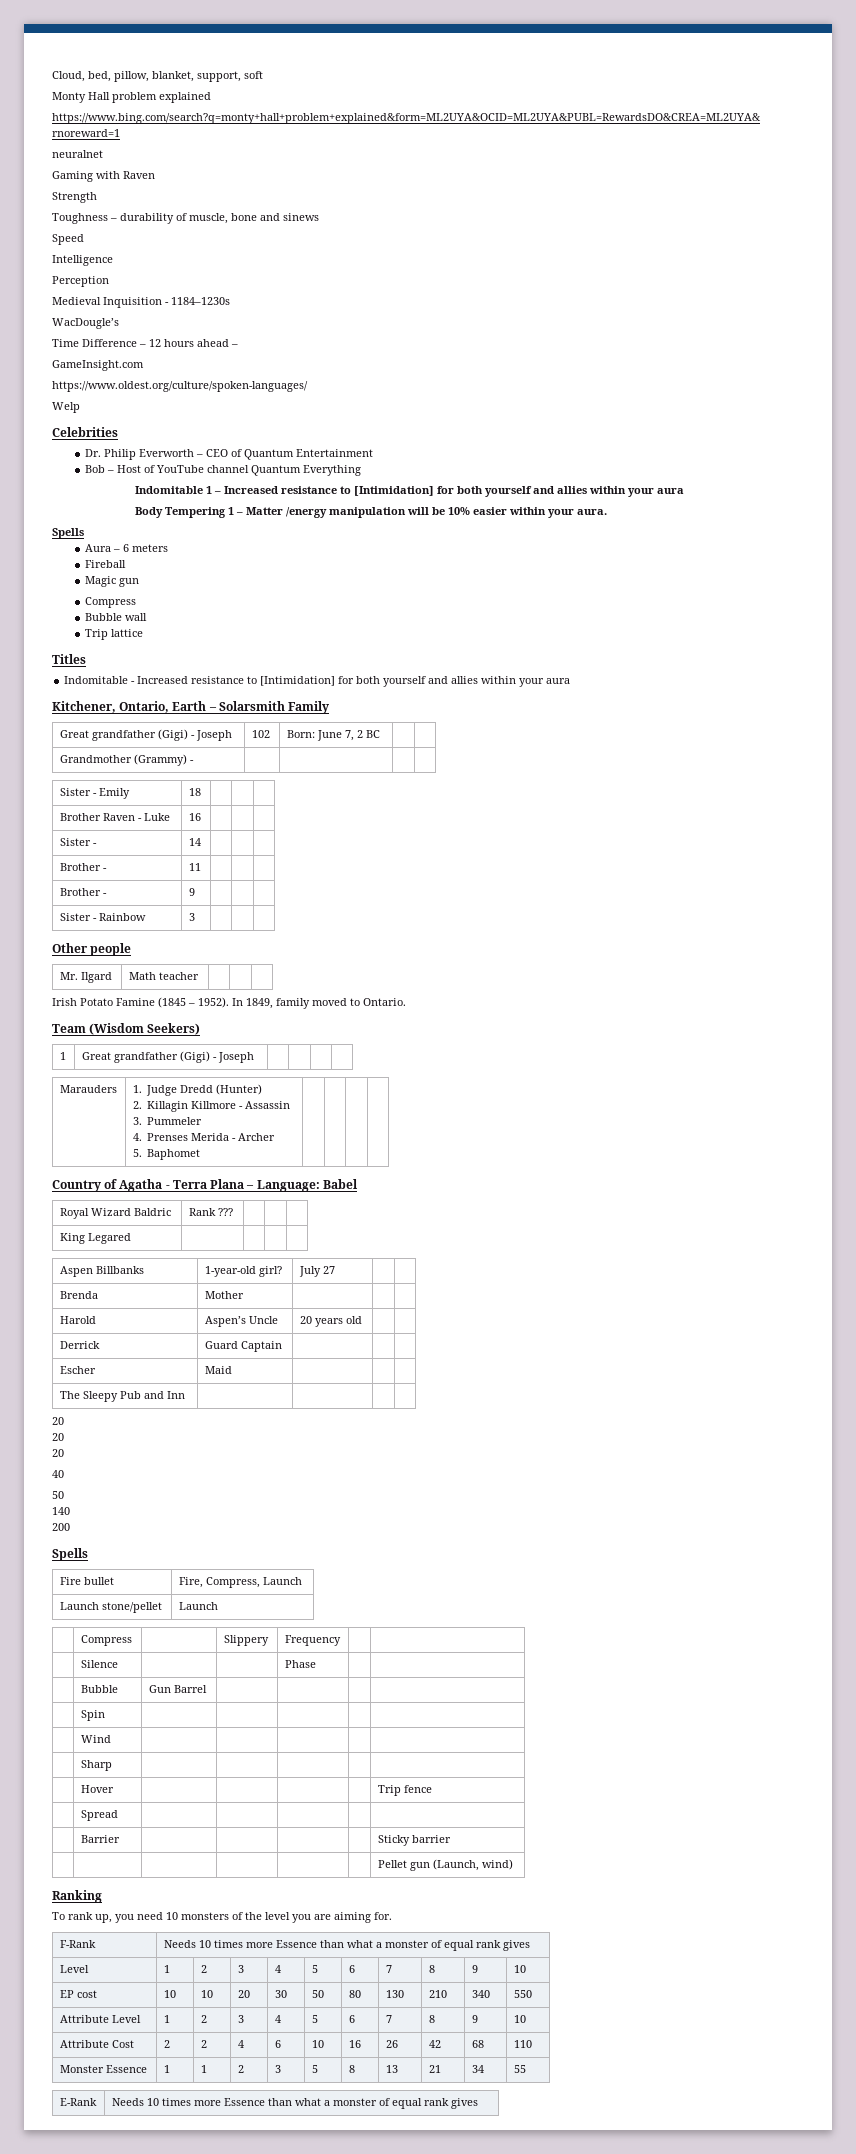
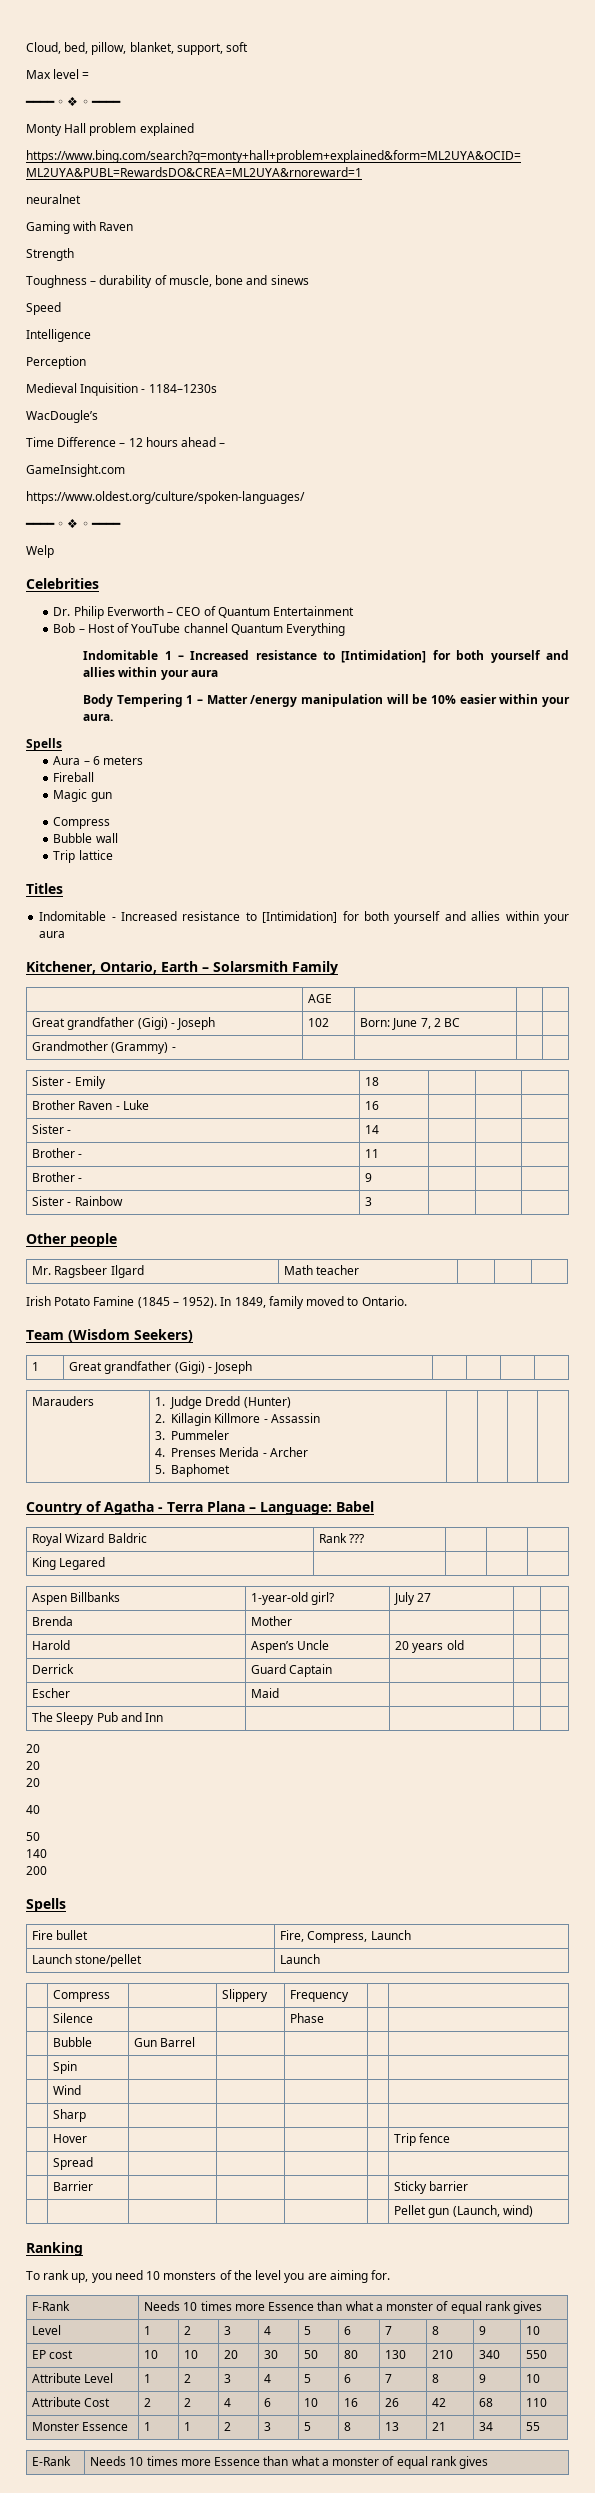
(263, 75) none -> [26,69,90,79] [25,97,121,106] // Max level = // ━━━━ ◦ ❖ ◦ ━━━━
(308, 386) none -> [25,519,121,528] // ━━━━ ◦ ❖ ◦ ━━━━
(330, 707) none -> [308,994,333,1003] // | AGE | | |
(78, 976) none -> [54,1265,108,1278] Ragsbeer

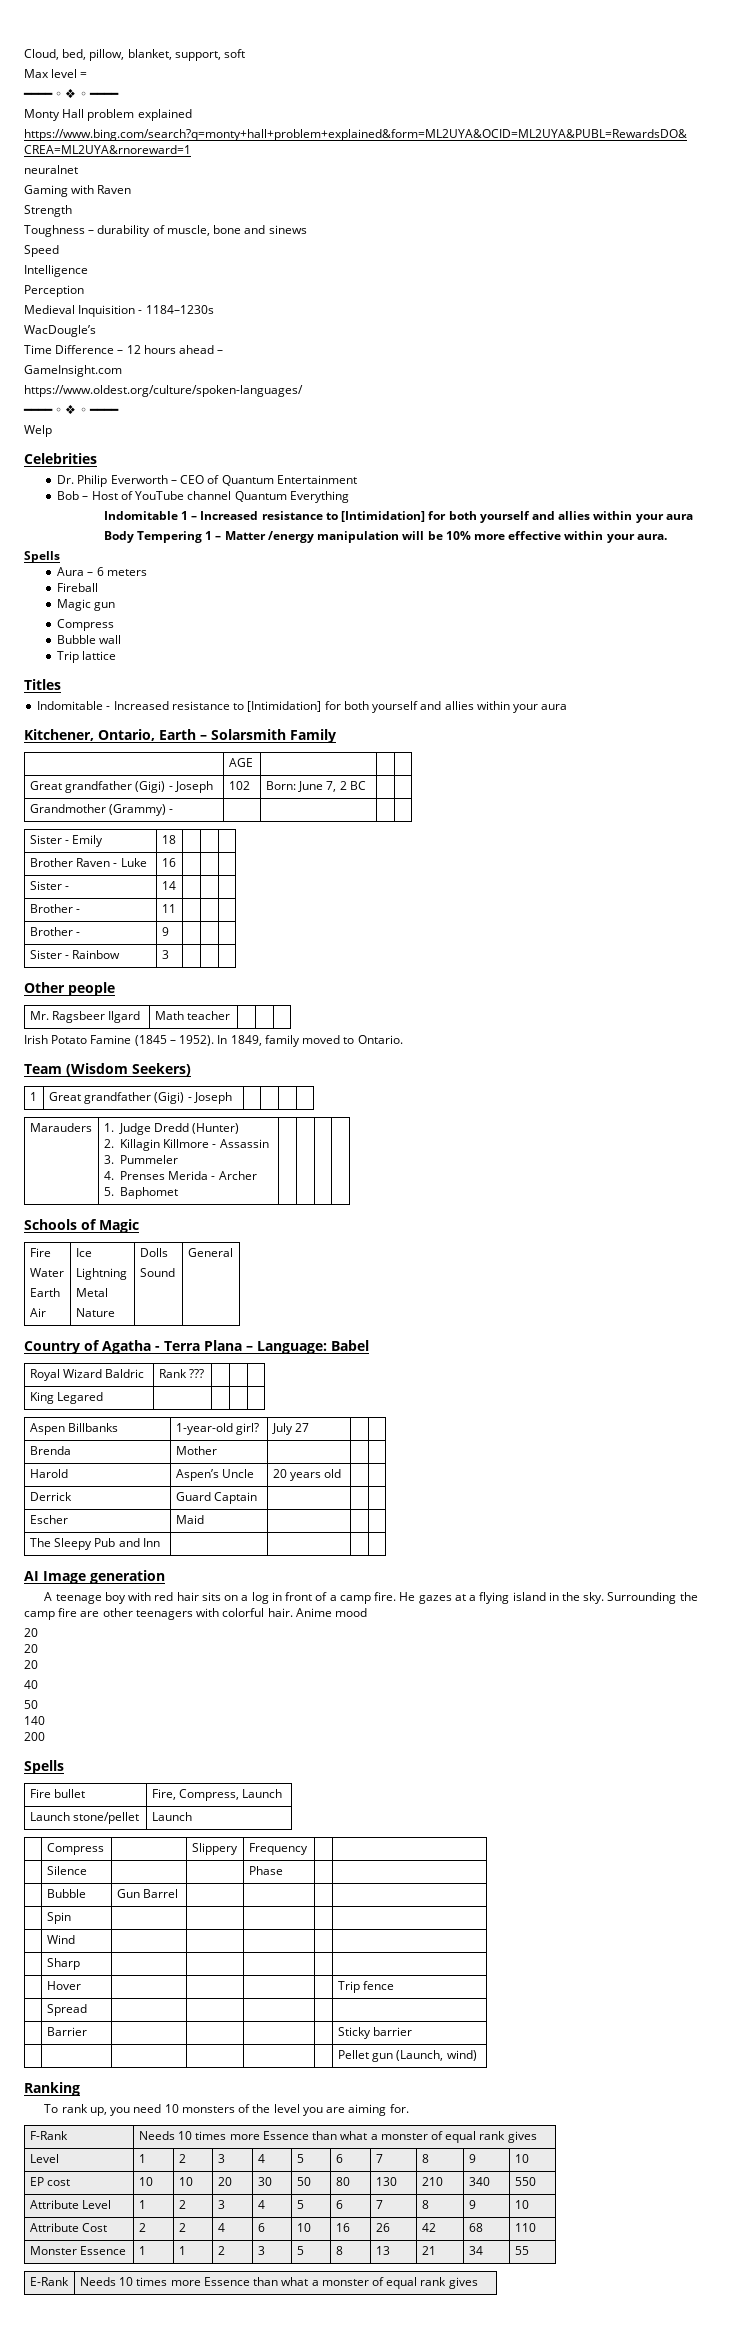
[459,694,497,704] easier -> [474,531,562,540] more effective
(231, 1470) none -> [24,1219,139,1233] [29,1248,51,1257] [29,1268,64,1277] [29,1288,60,1297] [29,1308,46,1317] [75,1248,92,1257] [75,1268,127,1280] [75,1288,108,1297] [75,1308,115,1317] [139,1248,168,1257] [139,1268,175,1277] [187,1248,233,1257] // Schools of Magic // Fire // Water // Earth // Air | Ice // Lightning // Metal // Nature | Dolls // Sound | General
(164, 1717) none -> [24,1570,165,1584] [44,1592,698,1604] [24,1608,368,1620] // AI Image generation // A teenage boy with red hair sits on a log in front of a camp fire. He gazes at a flying island in the sky. Surrounding the camp fire are other teenagers with colorful hair. Anime mood

